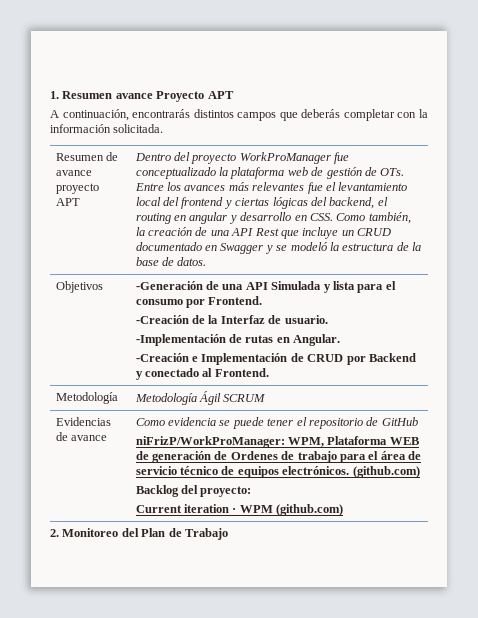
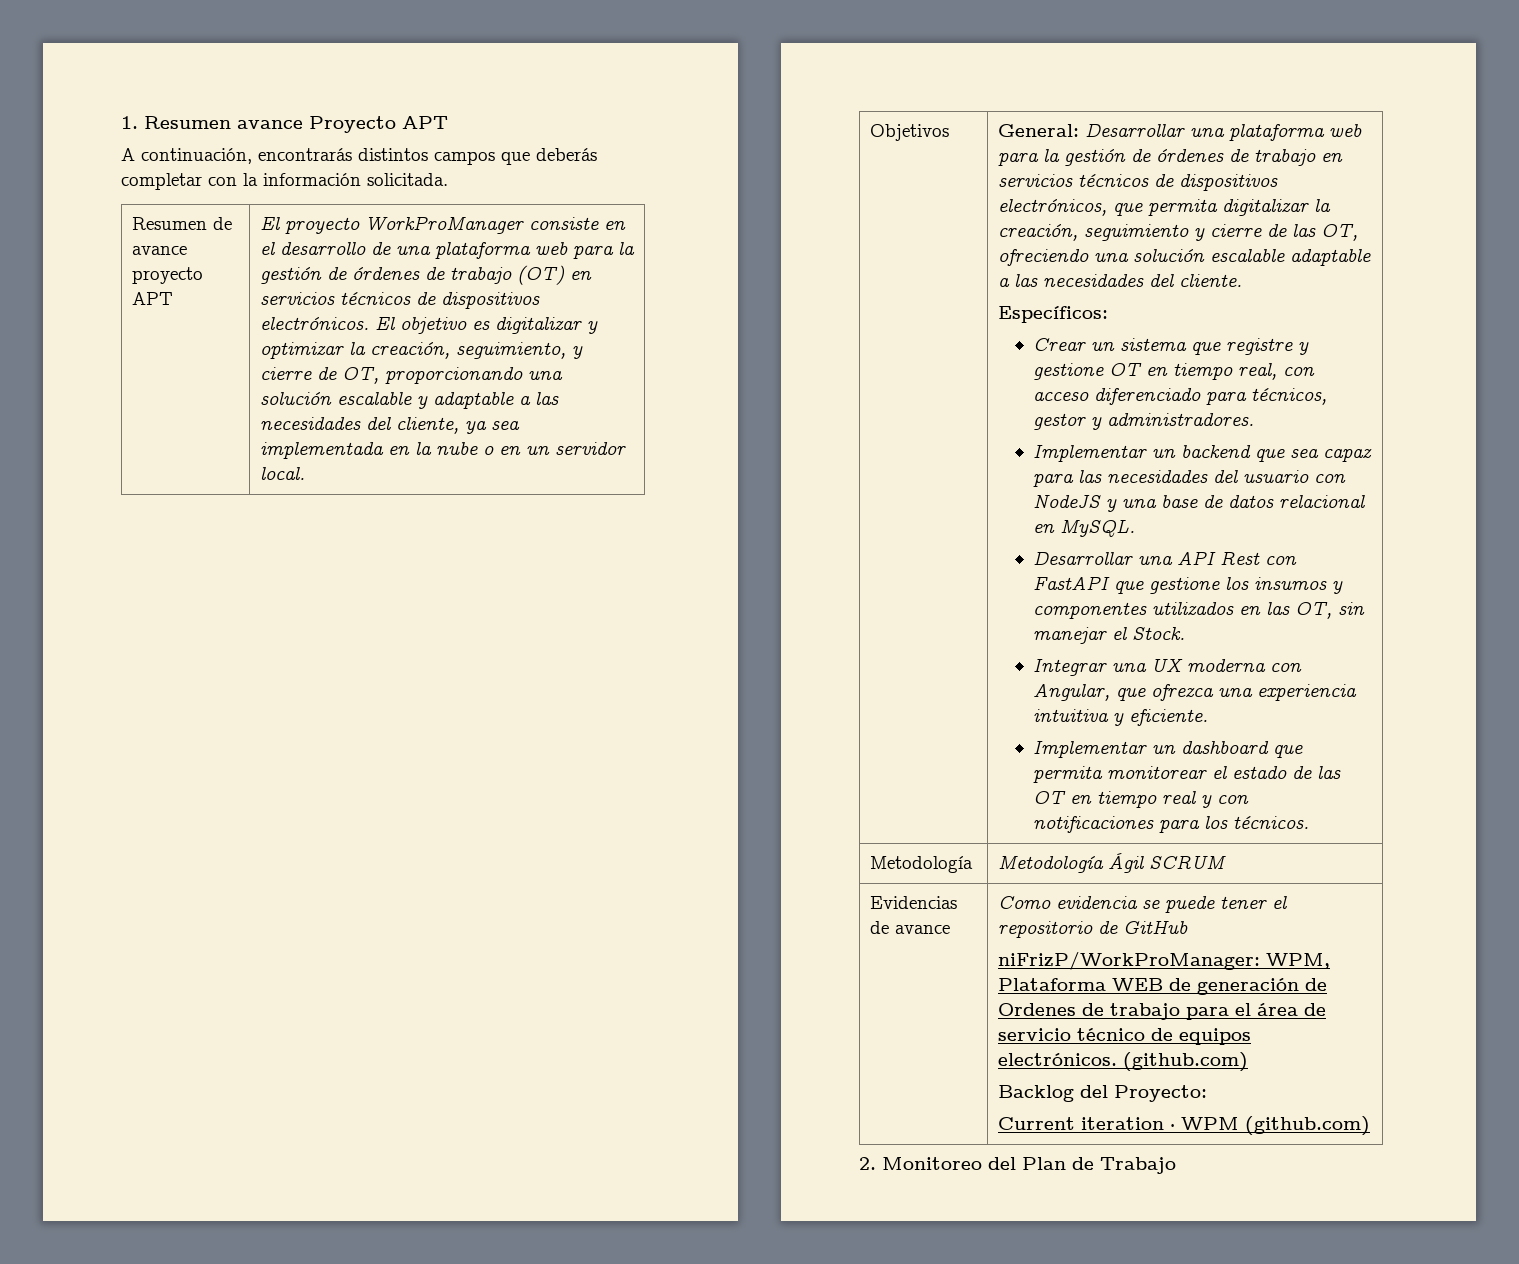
[134,152,350,164] [135,167,405,179] [134,182,408,194] [135,197,388,209] [135,212,411,224] [135,227,392,239] [135,242,422,254] [135,257,207,266] [55,281,103,293] [135,281,396,293] [135,296,263,308] [135,315,328,324] [135,334,341,346] [135,353,416,365] [135,368,269,380] Dentro del proyecto WorkProManager fue conceptualizado la plataforma web de gestión de OTs. Entre los avances más relevantes fue el levantamiento local del frontend y ciertas lógicas del backend, el routing en angular y desarrollo en CSS. Como también, la creación de una API Rest que incluye un CRUD documentado en Swagger y se modeló la estructura de la base de datos. // Objetivos | -Generación de una API Simulada y lista para el consumo por Frontend. // -Creación de la Interfaz de usuario. // -Implementación de rutas en Angular. // -Creación e Implementación de CRUD por Backend y conectado al Frontend. -> [260,216,627,234] [260,242,636,259] [260,265,593,285] [260,292,541,309] [260,317,599,334] [260,342,584,359] [260,367,564,384] [260,392,560,409] [260,417,521,434] [260,442,627,459] [260,467,306,480] [870,124,950,141] [998,123,1363,141] [998,149,1344,166] [998,174,1279,191] [998,199,1332,216] [998,224,1359,241] [998,249,1372,266] [998,274,1243,287] [998,306,1109,323] [1032,338,1309,355] [1032,363,1315,380] [1032,388,1327,405] [1032,413,1254,430] [1032,445,1372,462] [1032,470,1346,487] [1032,494,1365,512] [1032,519,1135,537] [1032,551,1297,565] [1032,576,1343,594] [1032,602,1365,619] [1032,627,1185,644] [1032,658,1302,676] [1032,684,1357,701] [1032,709,1208,726] [1032,741,1303,758] [1032,766,1341,783] [1032,791,1249,808] [1032,816,1309,833] El proyecto WorkProManager consiste en el desarrollo de una plataforma web para la gestión de órdenes de trabajo (OT) en servicios técnicos de dispositivos electrónicos. El objetivo es digitalizar y optimizar la creación, seguimiento, y cierre de OT, proporcionando una solución escalable y adaptable a las necesidades del cliente, ya sea implementada en la nube o en un servidor local. // Objetivos | General: Desarrollar una plataforma web para la gestión de órdenes de trabajo en servicios técnicos de dispositivos electrónicos, que permita digitalizar la creación, seguimiento y cierre de las OT, ofreciendo una solución escalable adaptable a las necesidades del cliente. // Específicos: // Crear un sistema que registre y gestione OT en tiempo real, con acceso diferenciado para técnicos, gestor y administradores. // Implementar un backend que sea capaz para las necesidades del usuario con NodeJS y una base de datos relacional en MySQL. // Desarrollar una API Rest con FastAPI que gestione los insumos y componentes utilizados en las OT, sin manejar el Stock. // Integrar una UX moderna con Angular, que ofrezca una experiencia intuitiva y eficiente. // Implementar un dashboard que permita monitorear el estado de las OT en tiempo real y con notificaciones para los técnicos.
[200,486,252,497] proyecto: -> [1114,1085,1208,1102] Proyecto:

